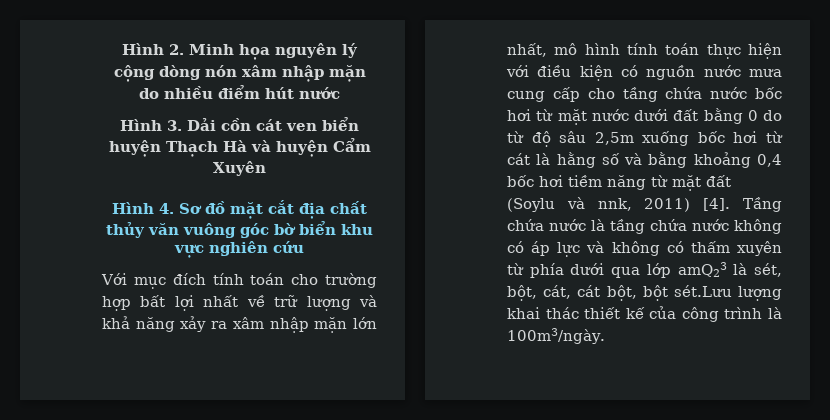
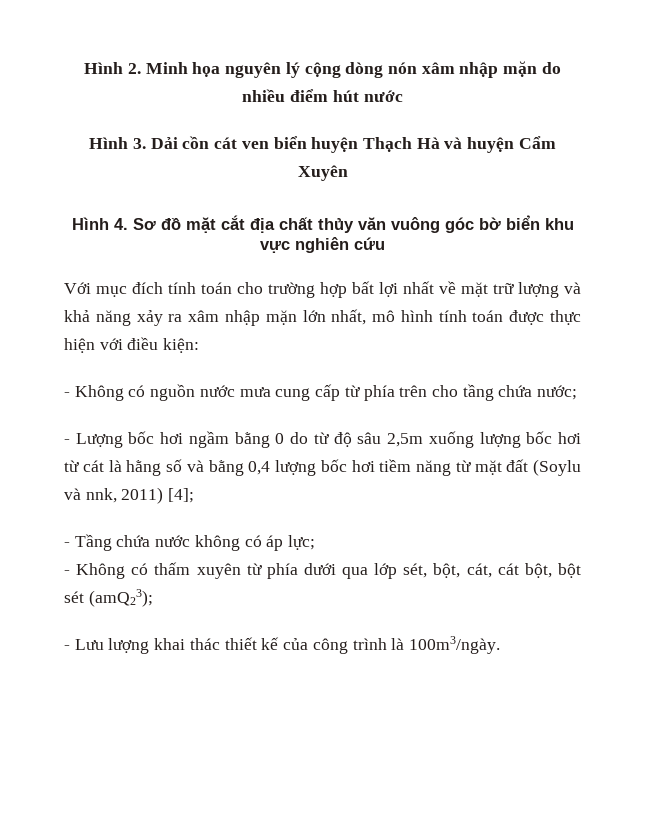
(265, 301) none -> [461,282,488,297] mặt
(700, 49) none -> [509,310,545,325] được
[579,65,613,81] kiện -> [163,338,200,353] [64,385,124,401] kiện: // - Không
[587,87,782,102] [507,109,699,125] cho tầng chứa nước bốc hơi từ mặt nước dưới đất -> [344,384,578,401] [64,431,229,448] từ phía trên cho tầng chứa nước; // - Lượng bốc hơi ngầm
(690, 138) none -> [479,432,521,448] lượng
[693,152,782,168] khoảng 0,4 -> [248,460,316,476] 0,4 lượng
[703,198,731,211] [4]. -> [168,488,195,503] [64,542,70,547] [4]; // -
[591,219,782,234] [507,241,660,257] là tầng chứa nước không có áp lực và không -> [194,535,316,551] [64,563,126,579] không có áp lực; // - Không
[677,262,748,277] amQ23 là -> (398, 571) none
[673,285,732,297] sét.Lưu -> [64,589,153,607] [64,639,104,650] sét (amQ23); // - Lưu

